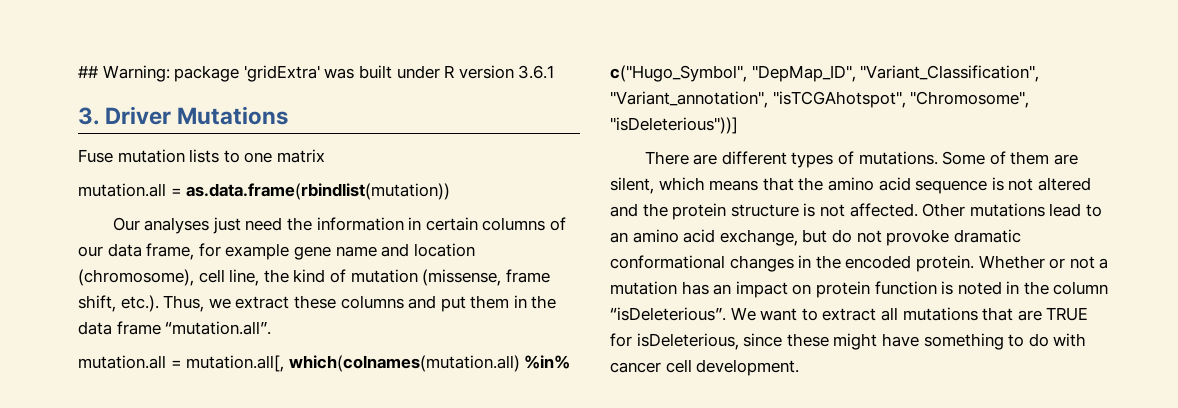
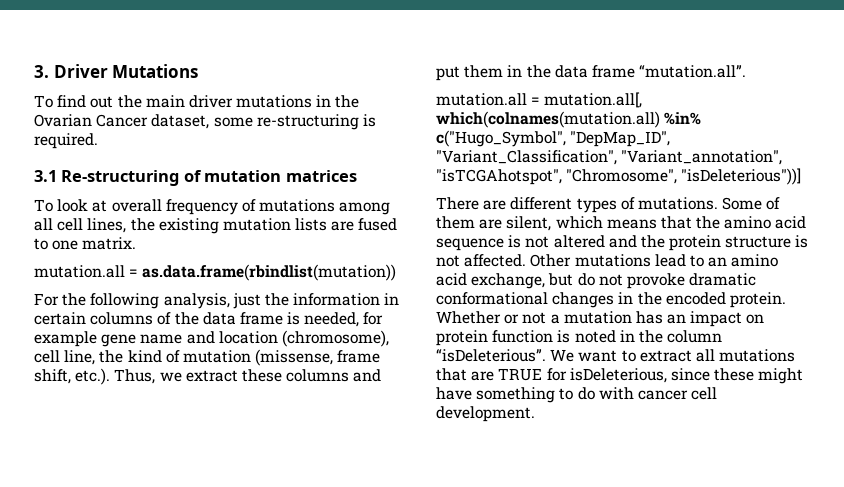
[78,65,555,82] [78,106,289,125] [78,149,220,163] ## Warning: package 'gridExtra' was built under R version 3.6.1 // 3. Driver Mutations // Fuse mutation lists -> [34,64,199,78] [34,95,360,108] [34,114,376,130] [34,133,98,149] [34,170,357,186] [34,199,391,215] [34,218,398,234] 3. Driver Mutations // To find out the main driver mutations in the Ovarian Cancer dataset, some re-structuring is required. // 3.1 Re-structuring of mutation matrices // To look at overall frequency of mutations among all cell lines, the existing mutation lists are fused
[276,149,325,163] matrix -> [82,237,137,250] matrix.
[112,217,283,234] Our analyses just need -> [34,293,261,309] For the following analysis, just
[78,243,195,260] our data frame, -> [174,312,360,327] the data frame is needed,

